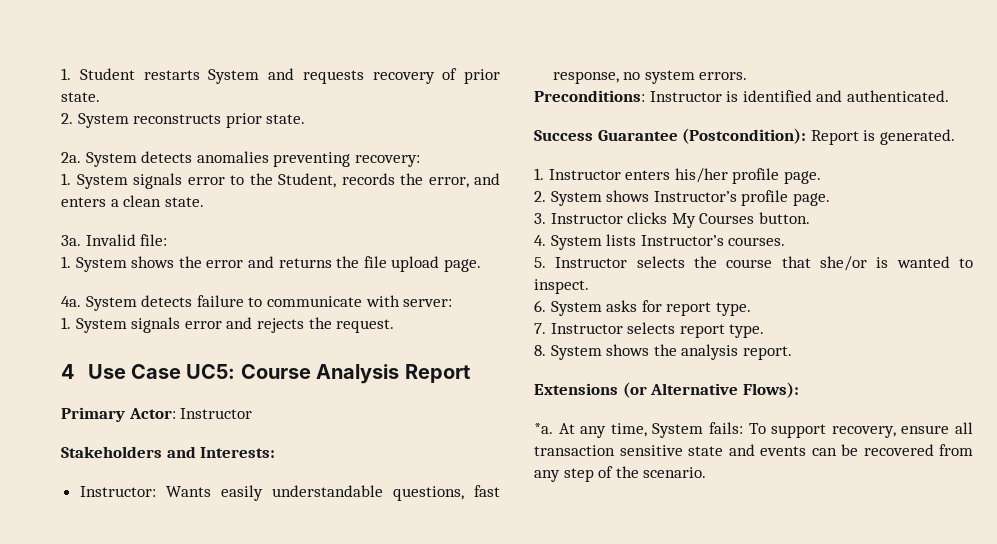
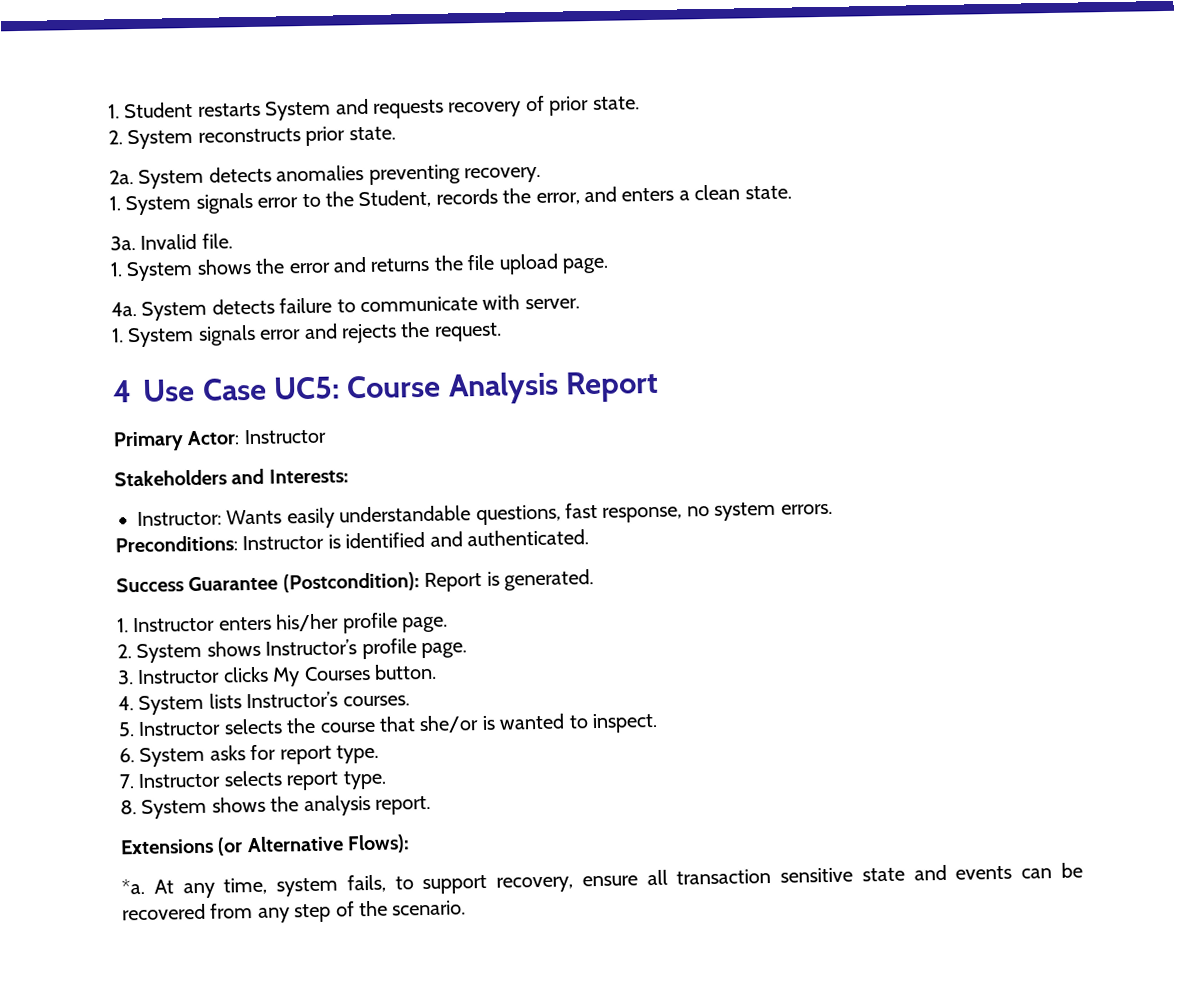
[354,155,420,167] recovery: -> [464,166,541,184] recovery.
[140,234,168,246] file: -> [201,233,233,249] file.
[403,299,453,307] server: -> [524,298,580,310] server.
[652,422,766,438] System fails: To -> [276,874,414,897] system fails, to

